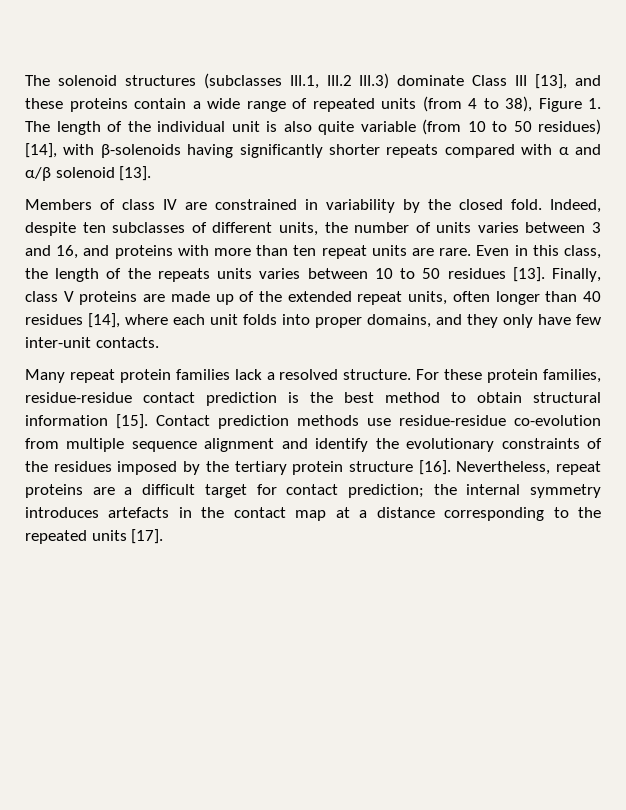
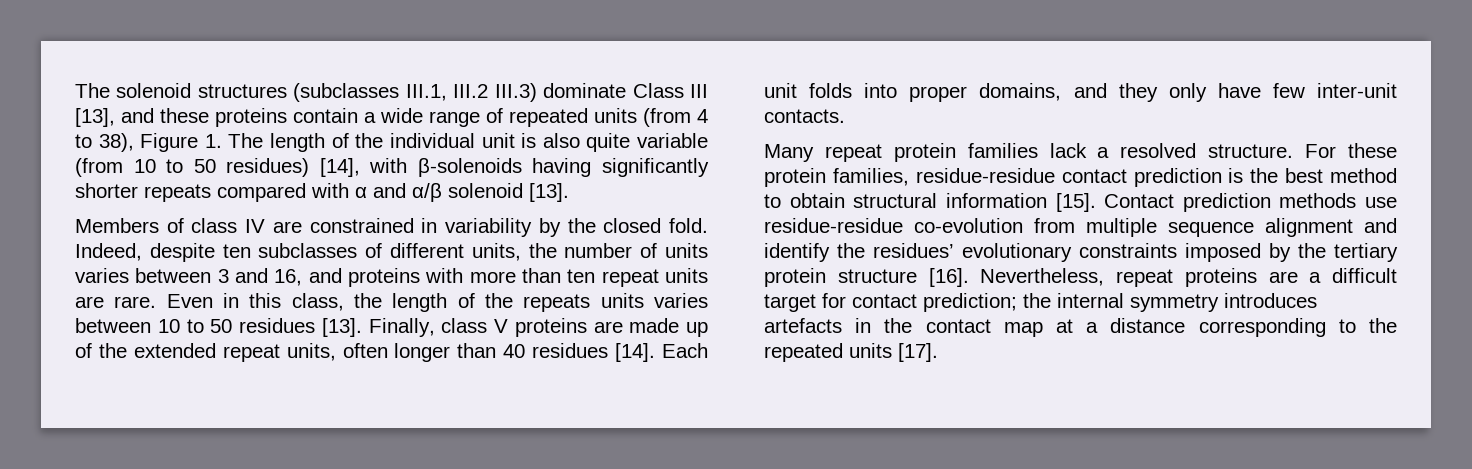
[88,313,205,328] [14], where each -> [615,343,708,362] [14]. Each
(399, 443) none -> [873,243,954,258] residues’
[587,438,602,449] [25,461,112,472] of the residues -> (1177, 250) none

